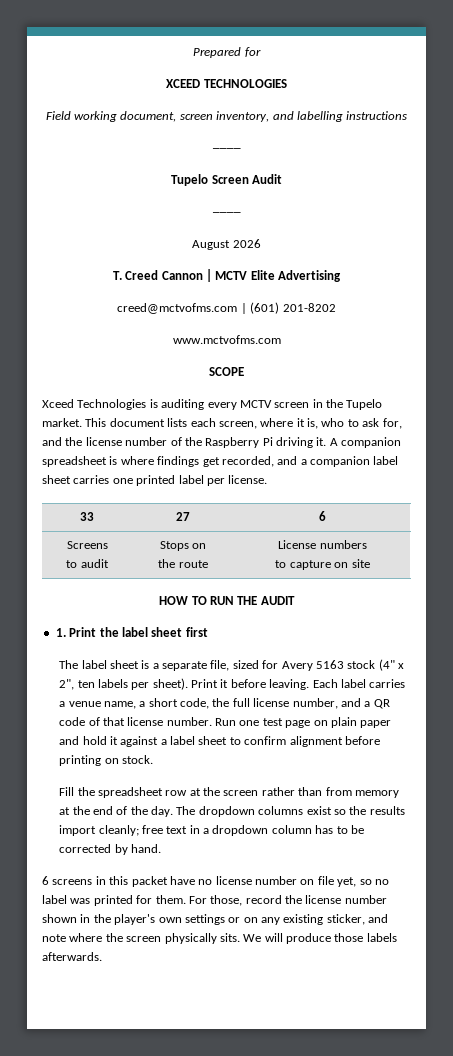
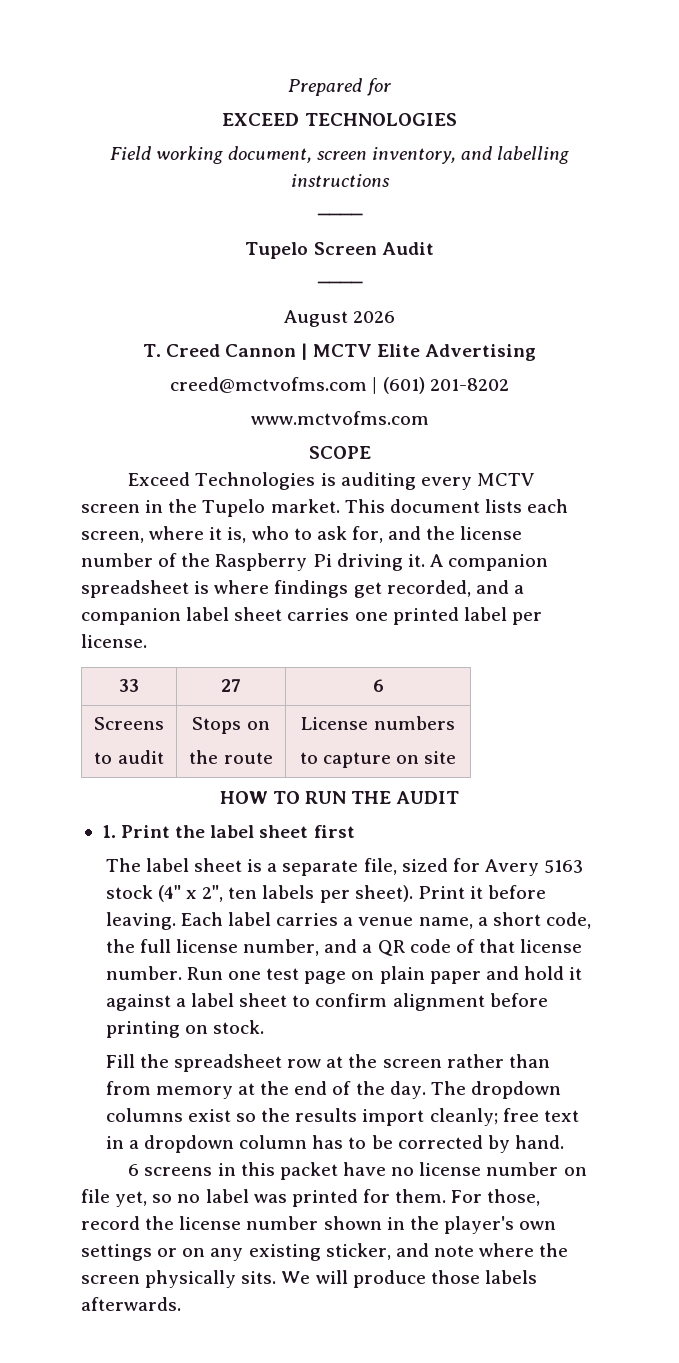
[166,79,201,88] XCEED -> [222,113,300,126] EXCEED
[42,399,74,408] Xceed -> [128,472,191,486] Exceed

